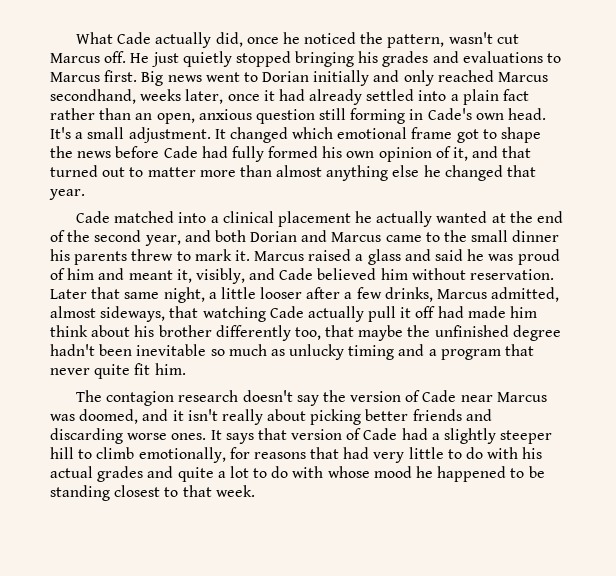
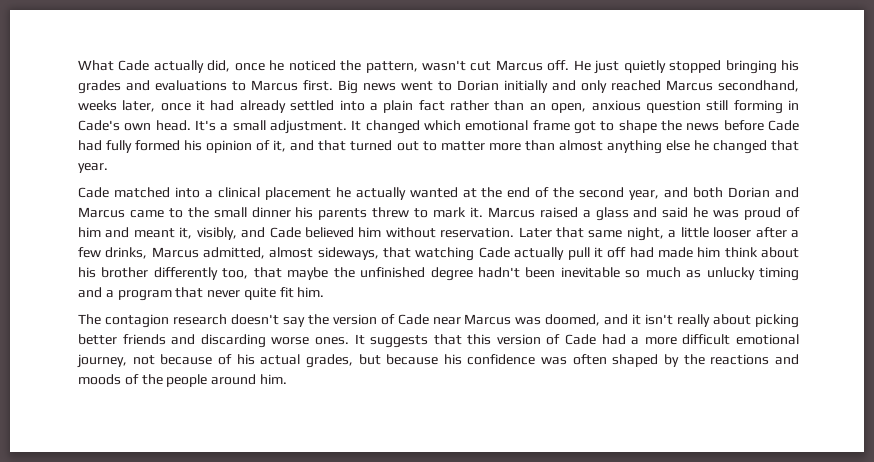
[346,151,375,158] own -> (203, 145) none
[225,428,287,444] says that -> [370,334,492,348] suggests that this
[444,428,553,444] [50,447,543,463] [50,466,545,482] [50,485,255,501] slightly steeper hill to climb emotionally, for reasons that had very little to do with his actual grades and quite a lot to do with whose mood he happened to be standing closest to that week. -> [644,334,800,345] [77,354,799,368] [78,374,287,387] more difficult emotional journey, not because of his actual grades, but because his confidence was often shaped by the reactions and moods of the people around him.

